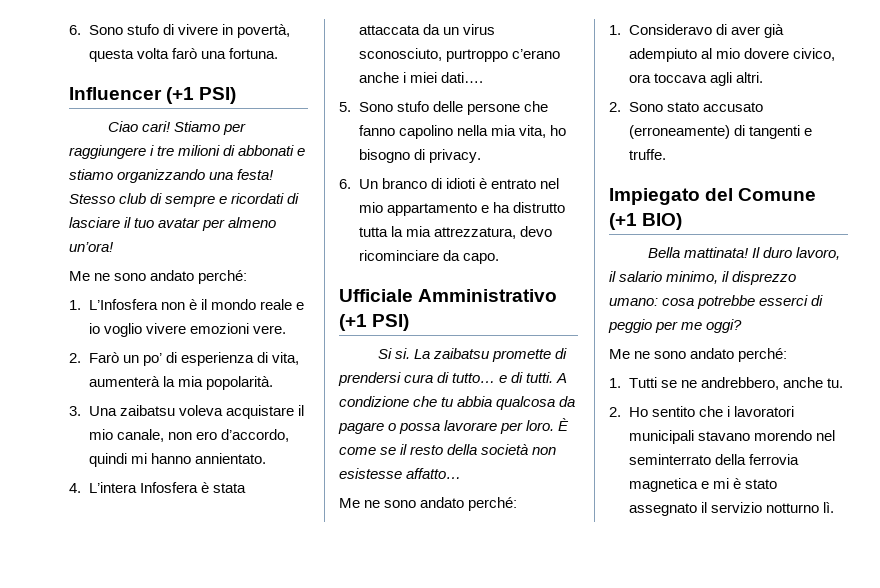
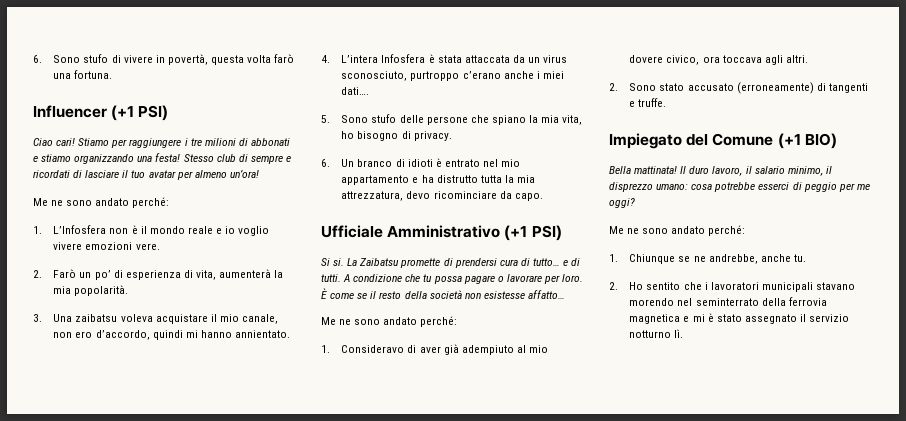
[359,125,489,139] fanno capolino nella -> [491,115,539,125] spiano la
[432,348,490,359] zaibatsu -> [359,258,400,266] Zaibatsu
[457,396,576,410] abbia qualcosa da -> [433,276,462,284] possa
[399,423,441,434] possa -> (504, 279) none
[629,377,658,388] Tutti -> [629,254,676,264] Chiunque
[701,377,780,390] andrebbero, -> [708,254,758,264] andrebbe,

